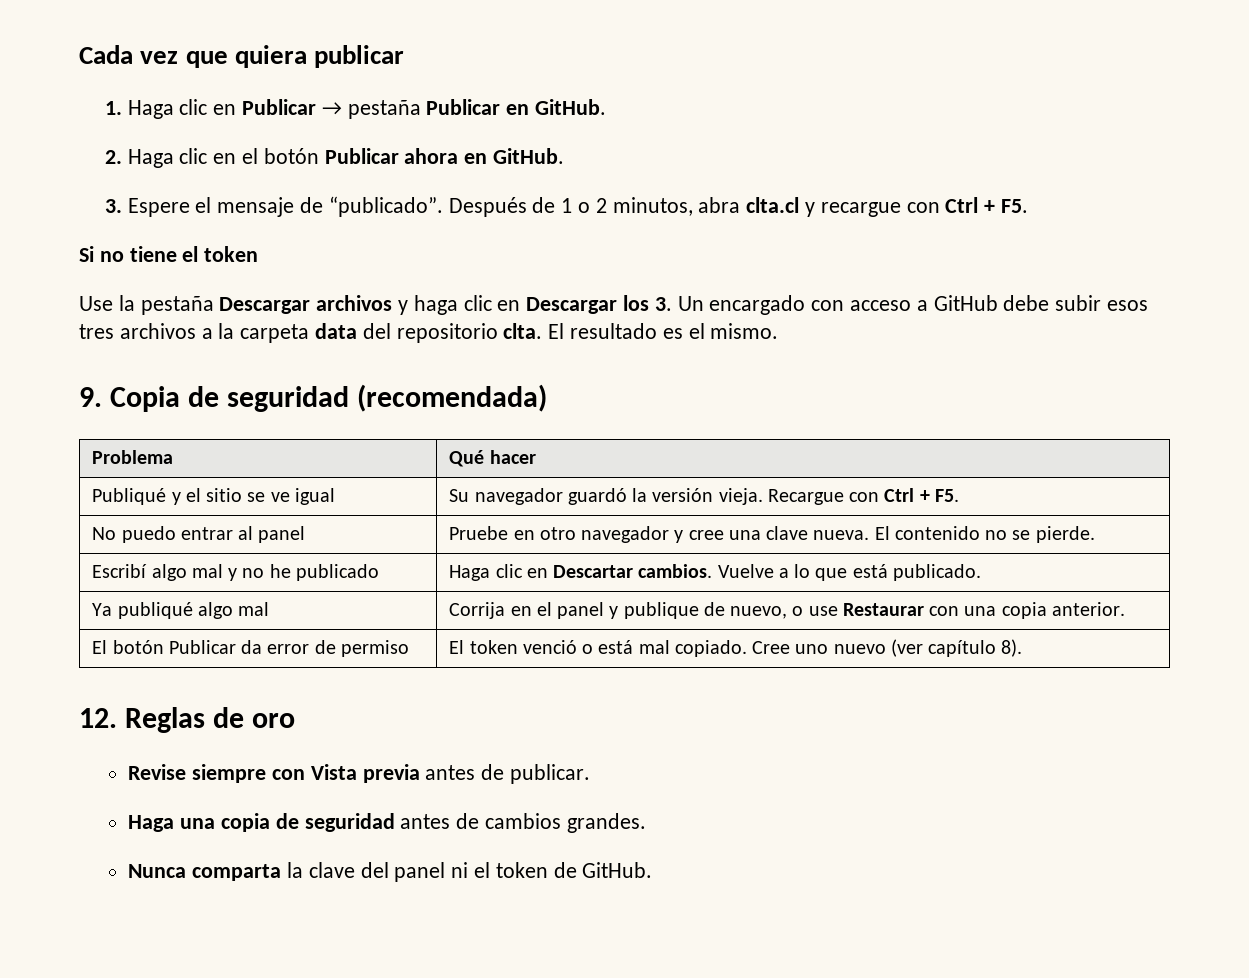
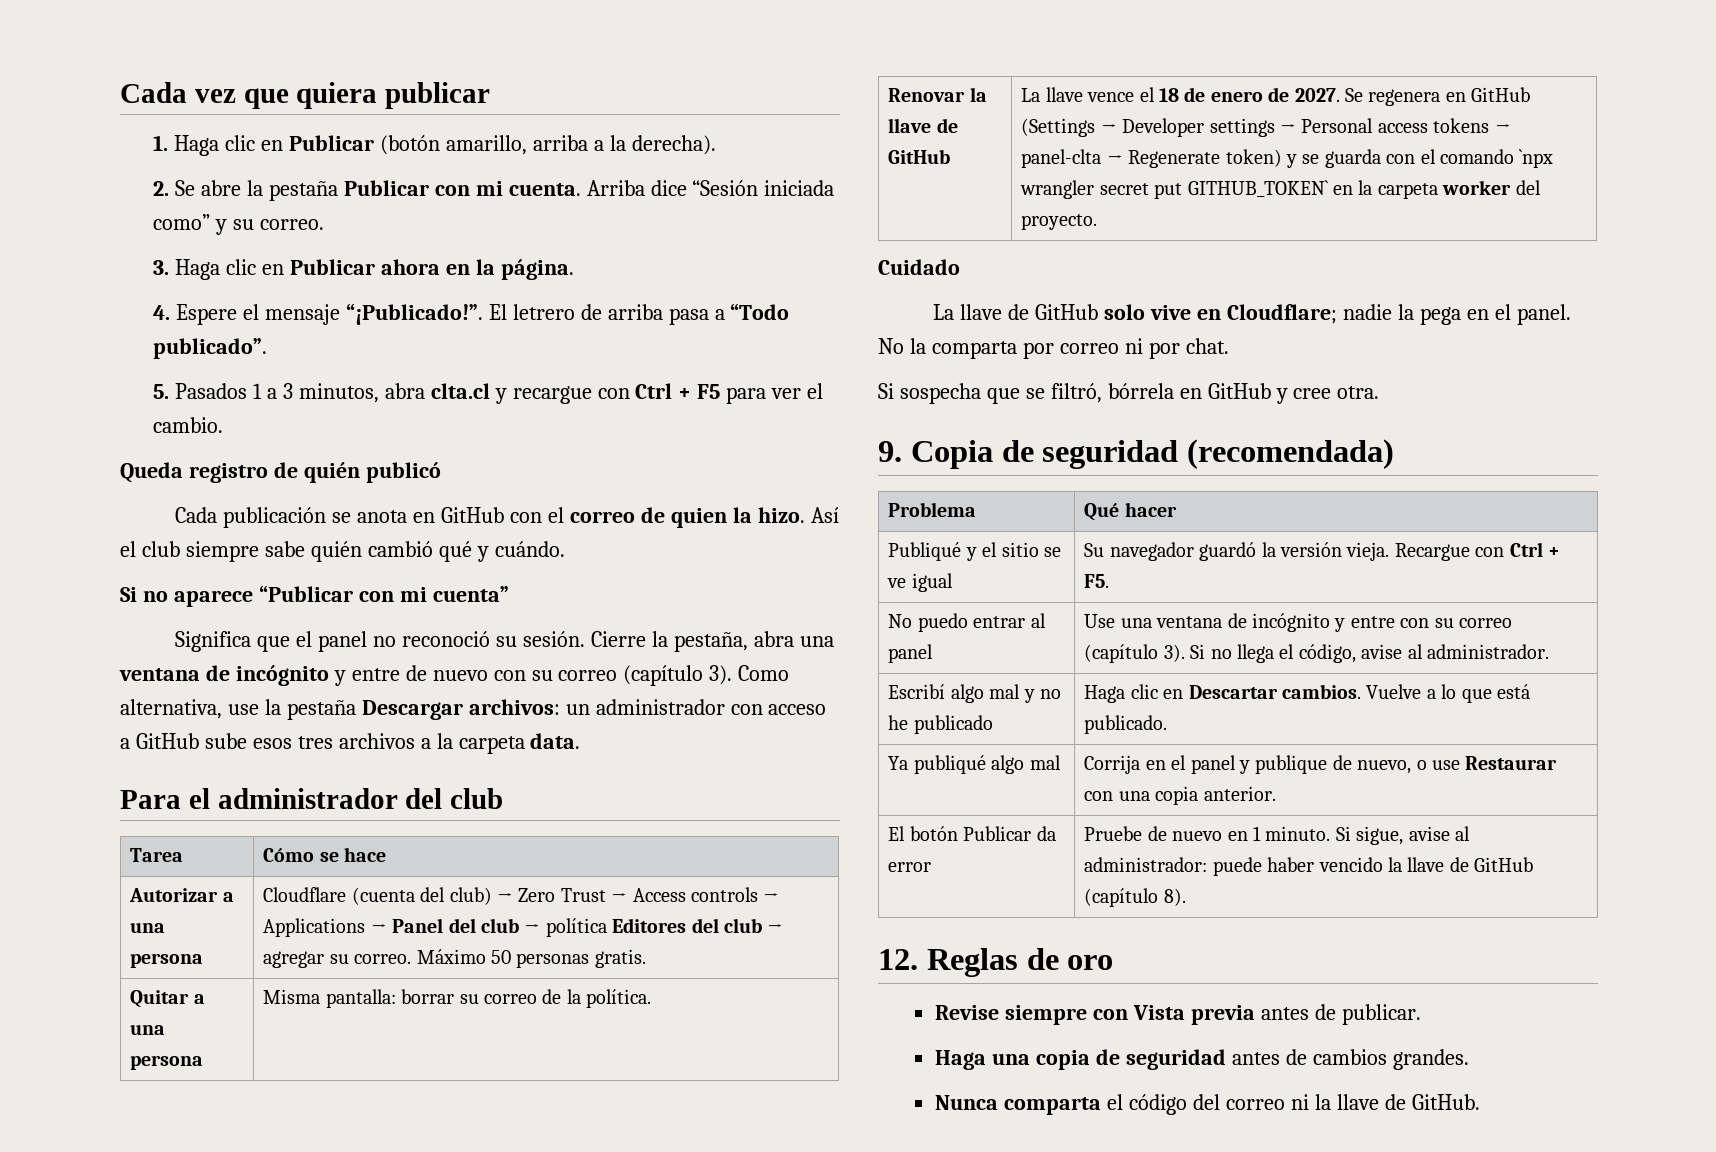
[321,99,607,119] [104,148,319,168] → pestaña Publicar en GitHub. // 2. Haga clic en el botón -> [379,135,716,155] [153,180,835,201] [153,214,324,235] [153,259,284,280] (botón amarillo, arriba a la derecha). // 2. Se abre la pestaña Publicar con mi cuenta. Arriba dice “Sesión iniciada como” y su correo. // 3. Haga clic en
[493,148,565,164] [104,196,607,217] GitHub. // 3. Espere el mensaje de “publicado”. Después de 1 o 2 -> [475,259,574,280] [153,303,790,325] [153,338,268,359] [153,383,293,399] la página. // 4. Espere el mensaje “¡Publicado!”. El letrero de arriba pasa a “Todo publicado”. // 5. Pasados 1 a 3
[1001,199,1029,213] [79,246,259,262] [79,295,806,315] F5. // Si no tiene el token // Use la pestaña Descargar archivos y haga clic en Descargar los 3. Un encargado -> [697,383,824,404] [153,417,224,433] [120,462,441,483] [175,507,839,528] [120,541,565,562] [120,585,509,607] [175,631,834,652] [119,665,790,686] [120,699,725,720] F5 para ver el cambio. // Queda registro de quién publicó // Cada publicación se anota en GitHub con el correo de quien la hizo. Así el club siempre sabe quién cambió qué y cuándo. // Si no aparece “Publicar con mi cuenta” // Significa que el panel no reconoció su sesión. Cierre la pestaña, abra una ventana de incógnito y entre de nuevo con su correo (capítulo 3). Como alternativa, use la pestaña Descargar archivos: un administrador
[1003,295,1102,311] debe subir -> [204,733,247,749] sube
[315,323,779,343] data del repositorio clta. El resultado es el mismo. -> [530,733,581,749] [120,788,504,809] [130,848,184,862] [263,847,387,862] [129,888,234,902] [130,923,166,933] [130,953,204,968] [263,887,780,905] [263,918,784,937] [263,949,646,968] [130,990,205,1008] [130,1025,166,1035] [130,1055,204,1070] [263,989,652,1008] [888,87,987,102] [888,118,958,133] [888,149,951,164] [1021,87,1531,106] [1021,118,1511,137] [1021,149,1554,168] [1020,180,1541,199] [1021,214,1098,230] [878,259,960,275] [933,304,1571,325] [878,338,1229,359] [878,383,1380,404] data. // Para el administrador del club // Tarea | Cómo se hace // Autorizar a una persona | Cloudflare (cuenta del club) → Zero Trust → Access controls → Applications → Panel del club → política Editores del club → agregar su correo. Máximo 50 personas gratis. // Quitar a una persona | Misma pantalla: borrar su correo de la política. // Renovar la llave de GitHub | La llave vence el 18 de enero de 2027. Se regenera en GitHub (Settings → Developer settings → Personal access tokens → panel-clta → Regenerate token) y se guarda con el comando `npx wrangler secret put GITHUB_TOKEN` en la carpeta worker del proyecto. // Cuidado // La llave de GitHub solo vive en Cloudflare; nadie la pega en el panel. No la comparta por correo ni por chat. // Si sospecha que se filtró, bórrela en GitHub y cree otra.
[449,526,1095,543] Pruebe en otro navegador y cree una clave nueva. El contenido no se pierde. -> [1084,613,1512,632] [1084,644,1549,663] Use una ventana de incógnito y entre con su correo (capítulo 3). Si no llega el código, avise al administrador.
[314,640,409,657] [449,639,997,657] de permiso | El token venció o está mal copiado. Cree uno nuevo (ver capítulo -> [1084,826,1470,845] [1084,857,1534,876] [1084,888,1159,907] | Pruebe de nuevo en 1 minuto. Si sigue, avise al administrador: puede haber vencido la llave de GitHub (capítulo
[287,862,548,882] la clave del panel ni el token -> [1107,1094,1379,1115] el código del correo ni la llave

